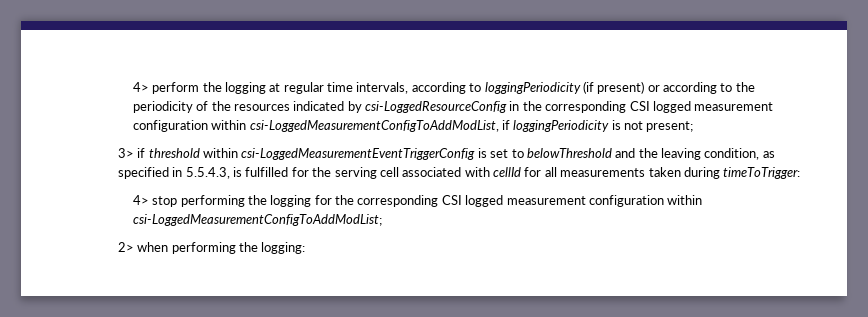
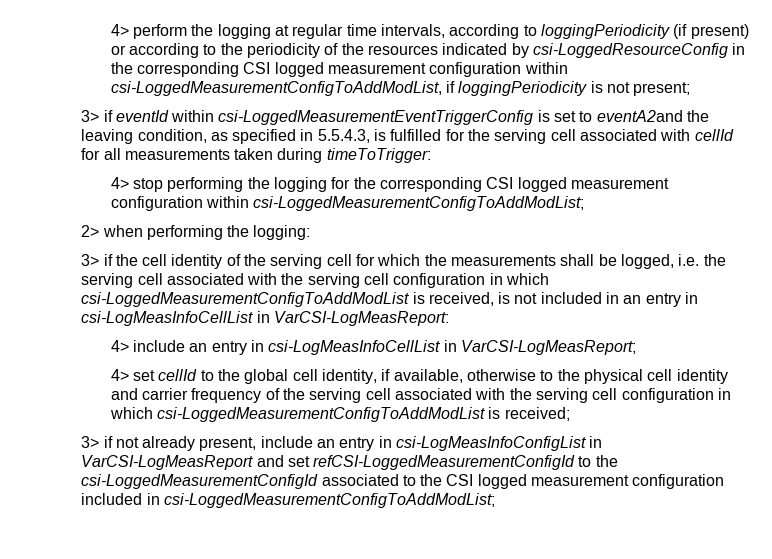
[148,148,200,158] threshold -> [115,110,169,122] eventId
[526,148,636,158] belowThreshold and -> [596,110,683,122] eventA2and
(306, 248) none -> [81,254,726,269] [81,273,550,288] [81,292,699,307] [81,311,449,326] [110,340,637,355] [110,369,728,384] [110,388,731,403] [109,407,570,422] [81,436,603,451] [81,455,618,470] [81,474,725,489] [81,493,495,508] // 3> if the cell identity of the serving cell for which the measurements shall be logged, i.e. the serving cell associated with the serving cell configuration in which csi-LoggedMeasurementConfigToAddModList is received, is not included in an entry in csi-LogMeasInfoCellList in VarCSI-LogMeasReport: // 4> include an entry in csi-LogMeasInfoCellList in VarCSI-LogMeasReport; // 4> set cellId to the global cell identity, if available, otherwise to the physical cell identity and carrier frequency of the serving cell associated with the serving cell configuration in which csi-LoggedMeasurementConfigToAddModList is received; // 3> if not already present, include an entry in csi-LogMeasInfoConfigList in VarCSI-LogMeasReport and set refCSI-LoggedMeasurementConfigId to the csi-LoggedMeasurementConfigId associated to the CSI logged measurement configuration included in csi-LoggedMeasurementConfigToAddModList;

